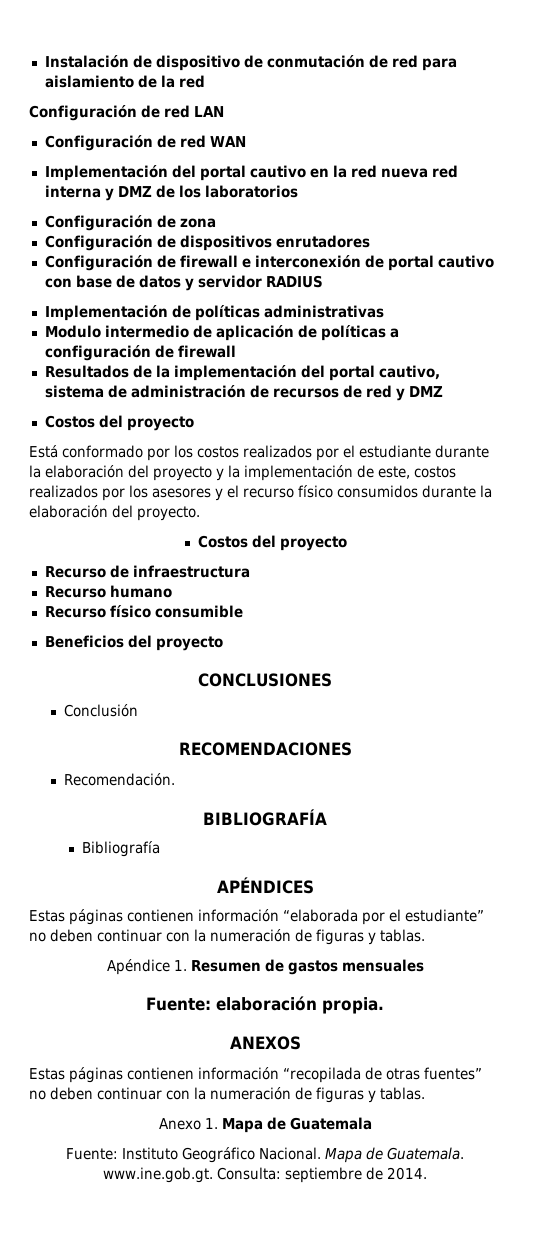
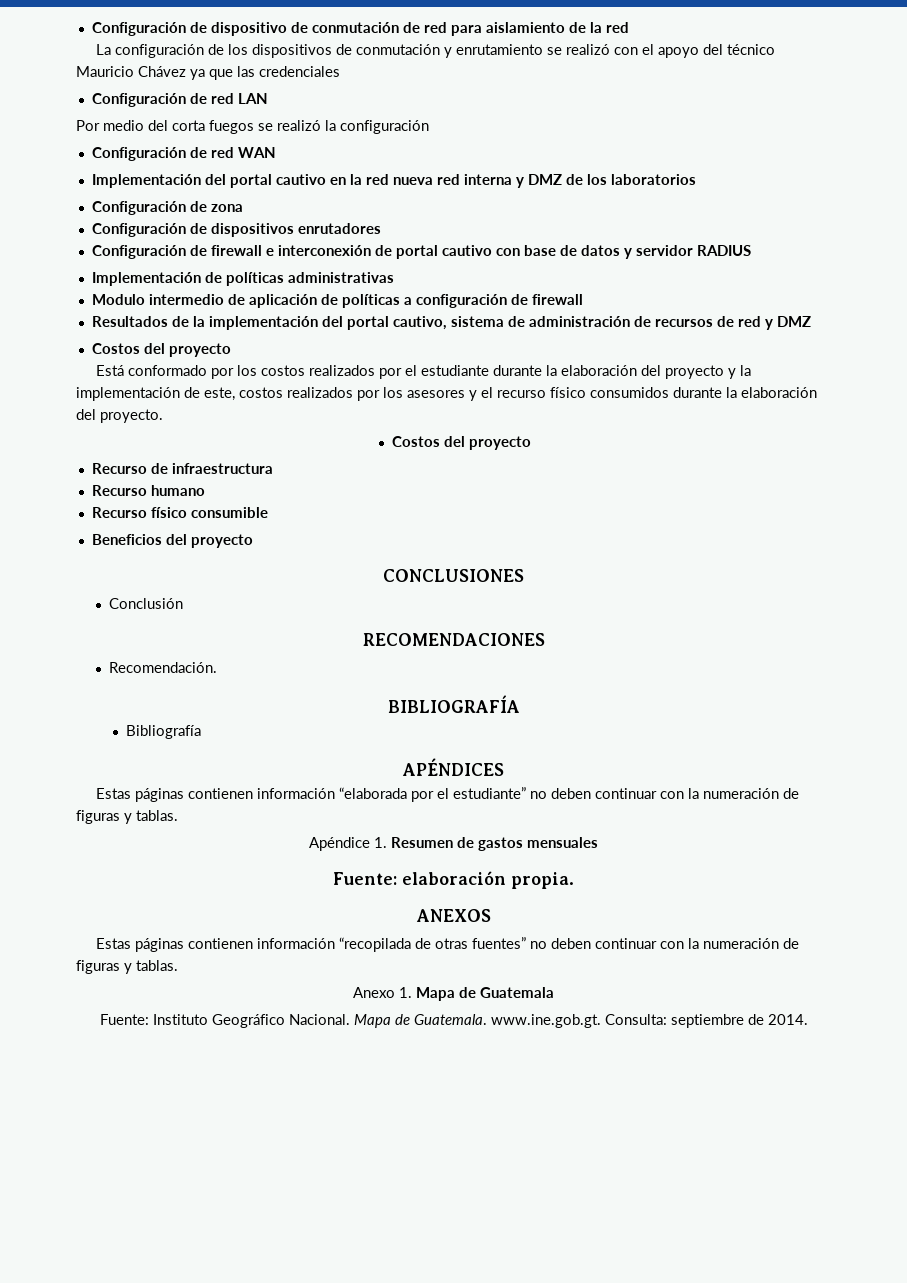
[44,55,129,68] Instalación -> [91,22,186,36] Configuración
[29,105,224,121] Configuración de red LAN -> [96,44,776,58] [76,66,340,80] [91,93,268,107] [76,120,429,134] La configuración de los dispositivos de conmutación y enrutamiento se realizó con el apoyo del técnico Mauricio Chávez ya que las credenciales // Configuración de red LAN // Por medio del corta fuegos se realizó la configuración

